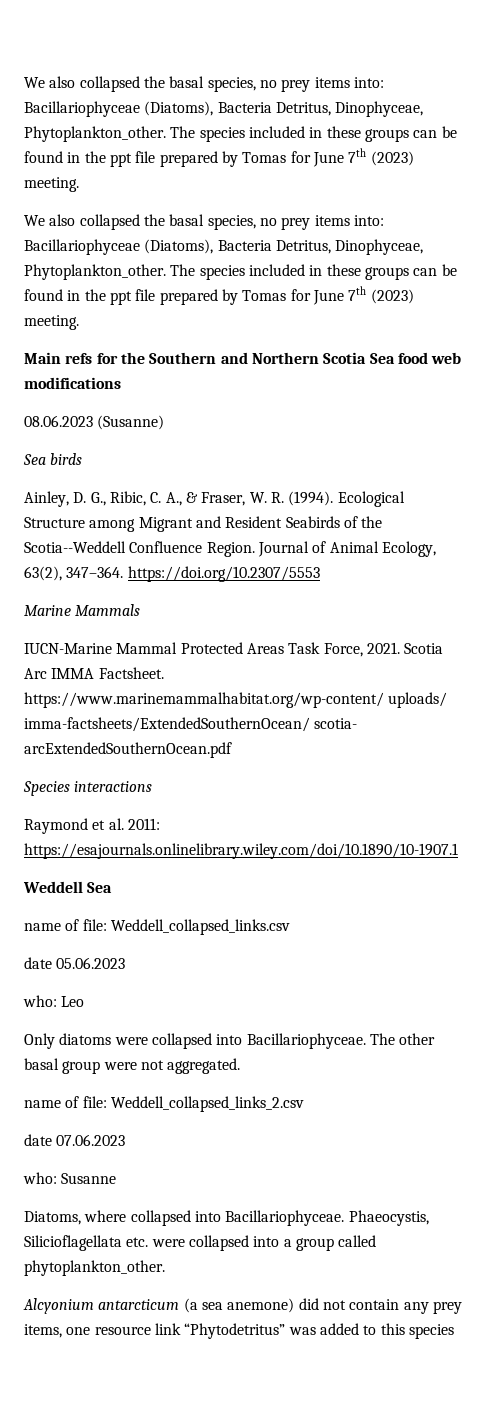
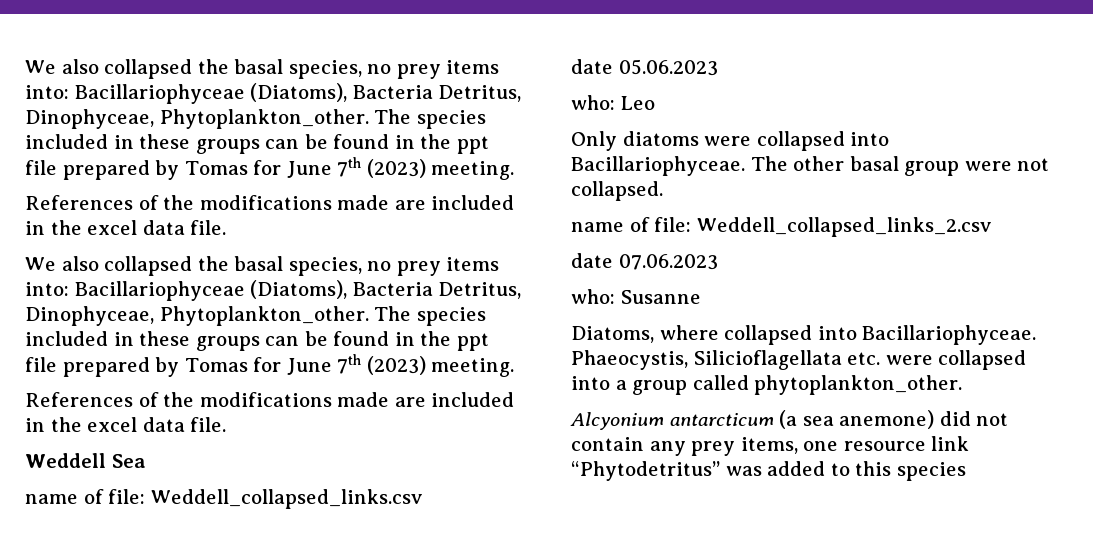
(79, 184) none -> [25,195,515,210] [25,220,227,235] // References of the modifications made are included in the excel data file.
[24,352,462,364] [24,377,121,389] [24,415,165,430] [23,453,83,465] [24,491,405,507] [24,516,383,532] [24,541,436,557] [24,566,320,582] [24,604,141,616] [24,642,444,657] [24,667,164,679] [24,692,448,708] [24,717,358,732] [24,742,232,758] [23,781,153,796] [24,818,160,834] [24,843,458,859] Main refs for the Southern and Northern Scotia Sea food web modifications // 08.06.2023 (Susanne) // Sea birds // Ainley, D. G., Ribic, C. A., & Fraser, W. R. (1994). Ecological Structure among Migrant and Resident Seabirds of the Scotia--Weddell Confluence Region. Journal of Animal Ecology, 63(2), 347–364. https://doi.org/10.2307/5553 // Marine Mammals // IUCN-Marine Mammal Protected Areas Task Force, 2021. Scotia Arc IMMA Factsheet. https://www.marinemammalhabitat.org/wp-content/ uploads/ imma-factsheets/ExtendedSouthernOcean/ scotia- arcExtendedSouthernOcean.pdf // Species interactions // Raymond et al. 2011: https://esajournals.onlinelibrary.wiley.com/doi/10.1890/10-1907.1 -> [25,392,515,407] [25,417,227,432] References of the modifications made are included in the excel data file.
[167,1058,241,1074] aggregated. -> [571,181,663,201] collapsed.

